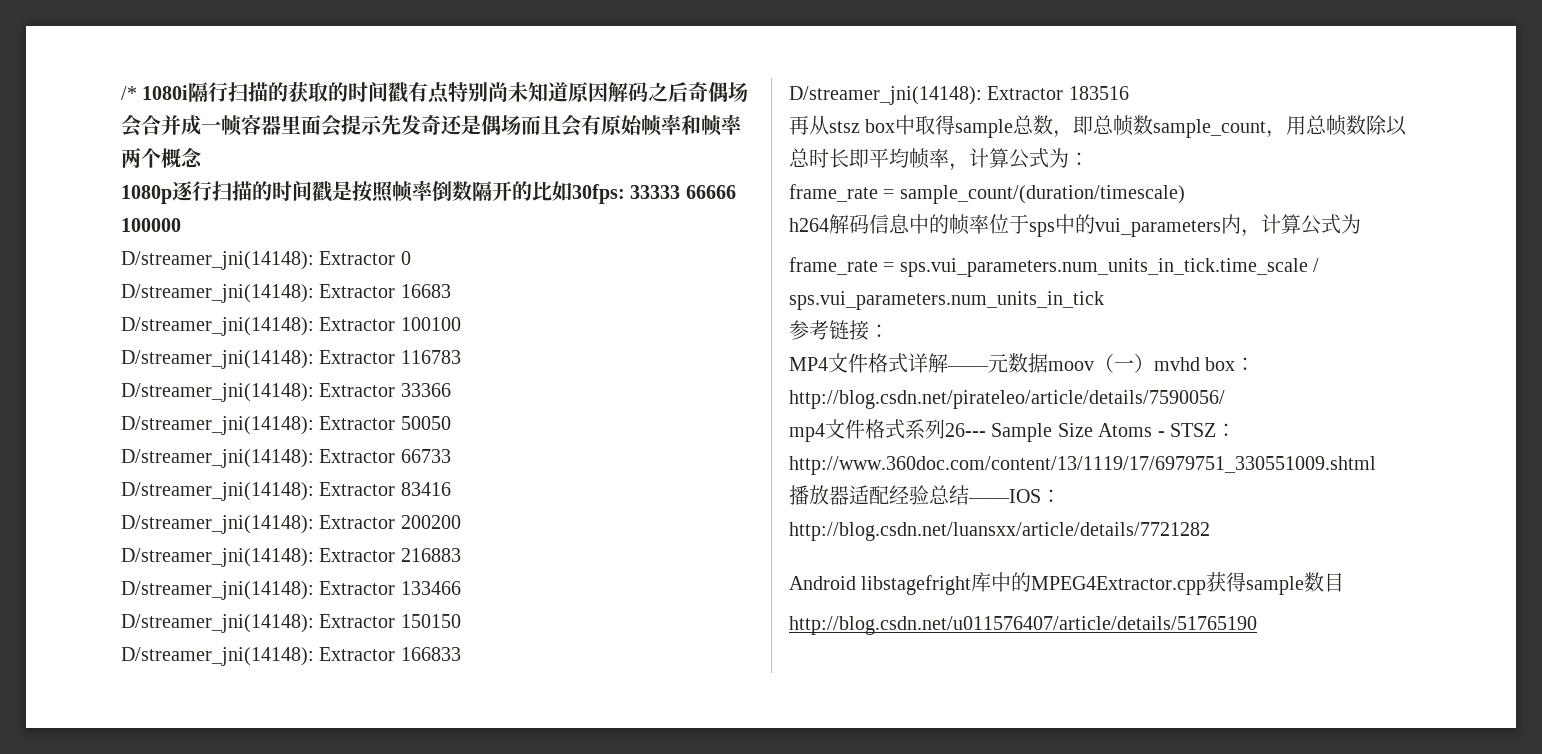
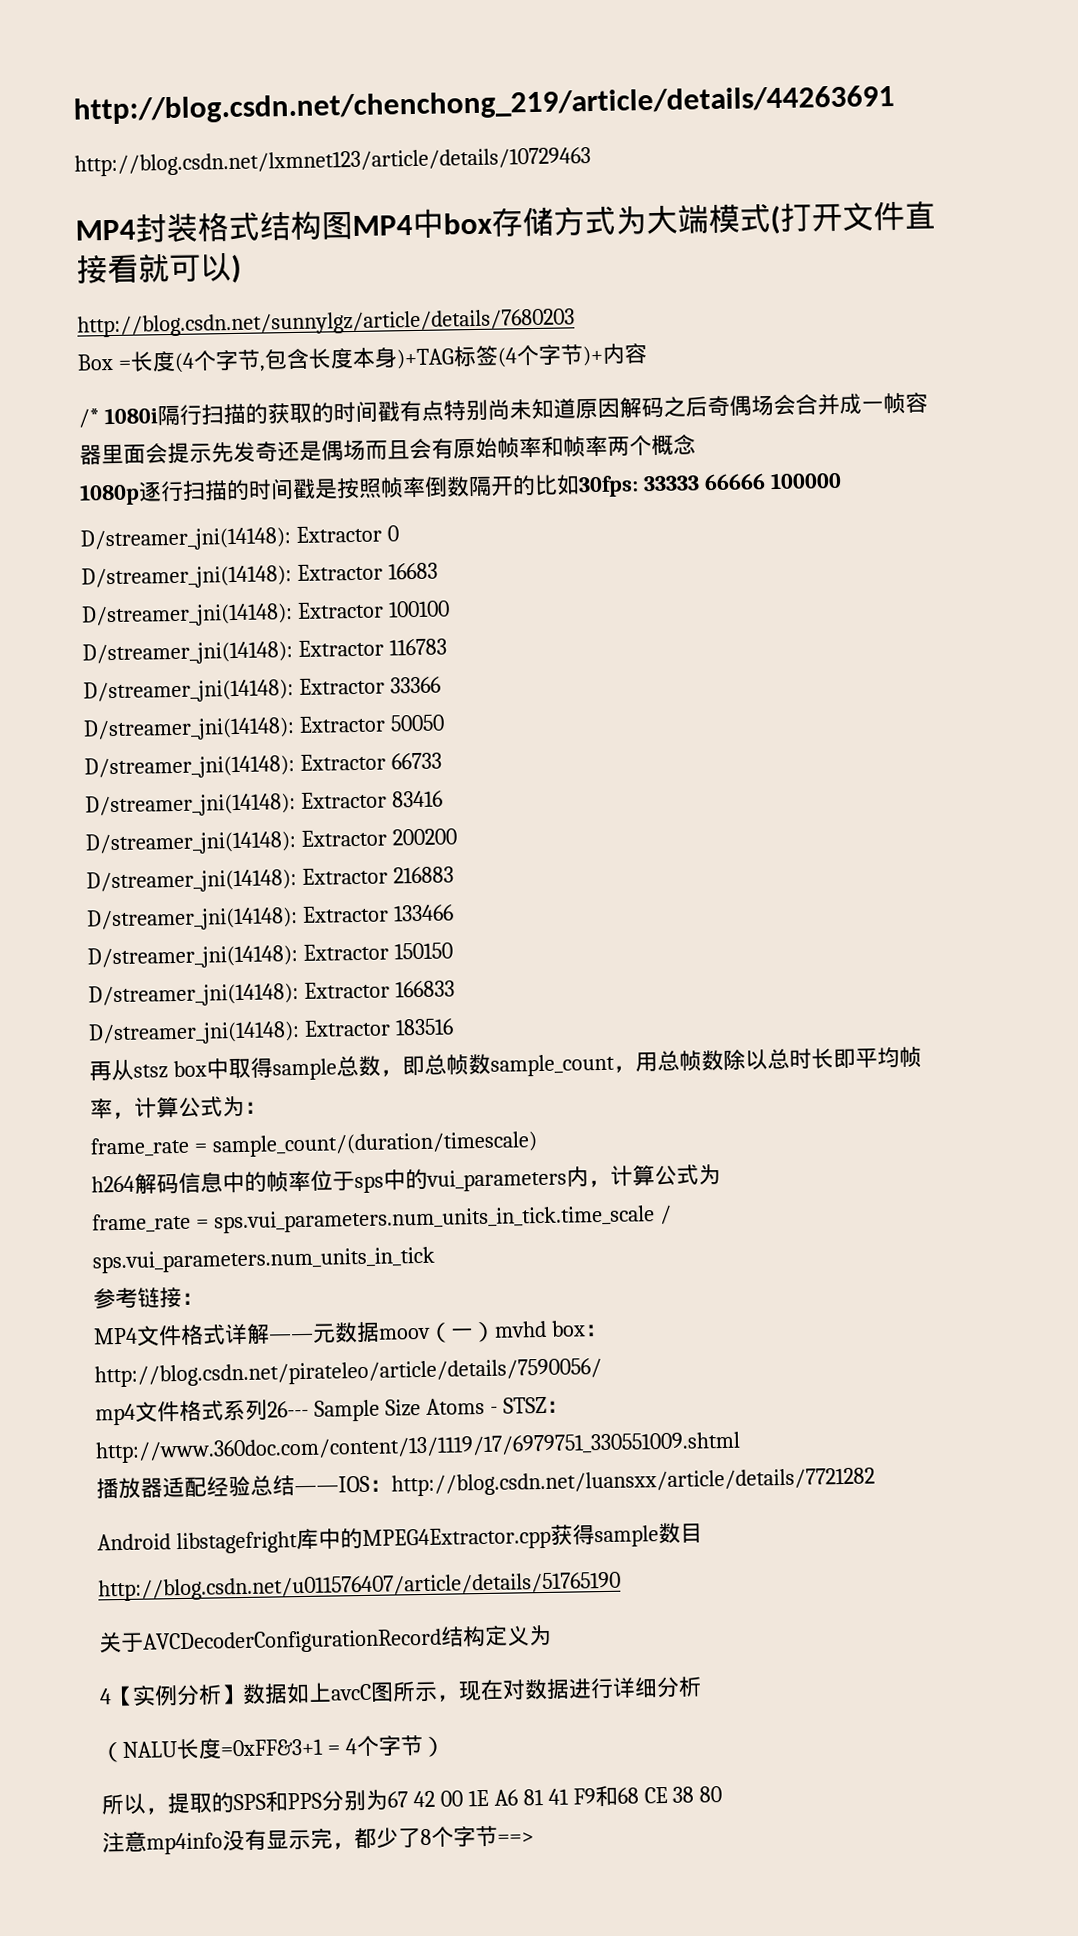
(121, 93) none -> [73,84,895,125] [74,147,591,177] [75,200,936,243] [76,252,242,284] [77,308,575,338] [77,343,647,373] http://blog.csdn.net/chenchong_219/article/details/44263691 // http://blog.csdn.net/lxmnet123/article/details/10729463 // MP4封装格式结构图MP4中box存储方式为大端模式(打开文件直接看就可以) // http://blog.csdn.net/sunnylgz/article/details/7680203 // Box =长度(4个字节,包含长度本身)+TAG标签(4个字节)+内容 //
(1257, 625) none -> [98,1624,552,1655] [99,1676,702,1707] [100,1735,446,1763] [101,1785,723,1815] [102,1825,534,1855] // 关于AVCDecoderConfigurationRecord结构定义为 // 4【实例分析】数据如上avcC图所示，现在对数据进行详细分析 // （NALU长度=0xFF&3+1 = 4个字节） // 所以，提取的SPS和PPS分别为67 42 00 1E A6 81 41 F9和68 CE 38 80 // 注意mp4info没有显示完，都少了8个字节==>

